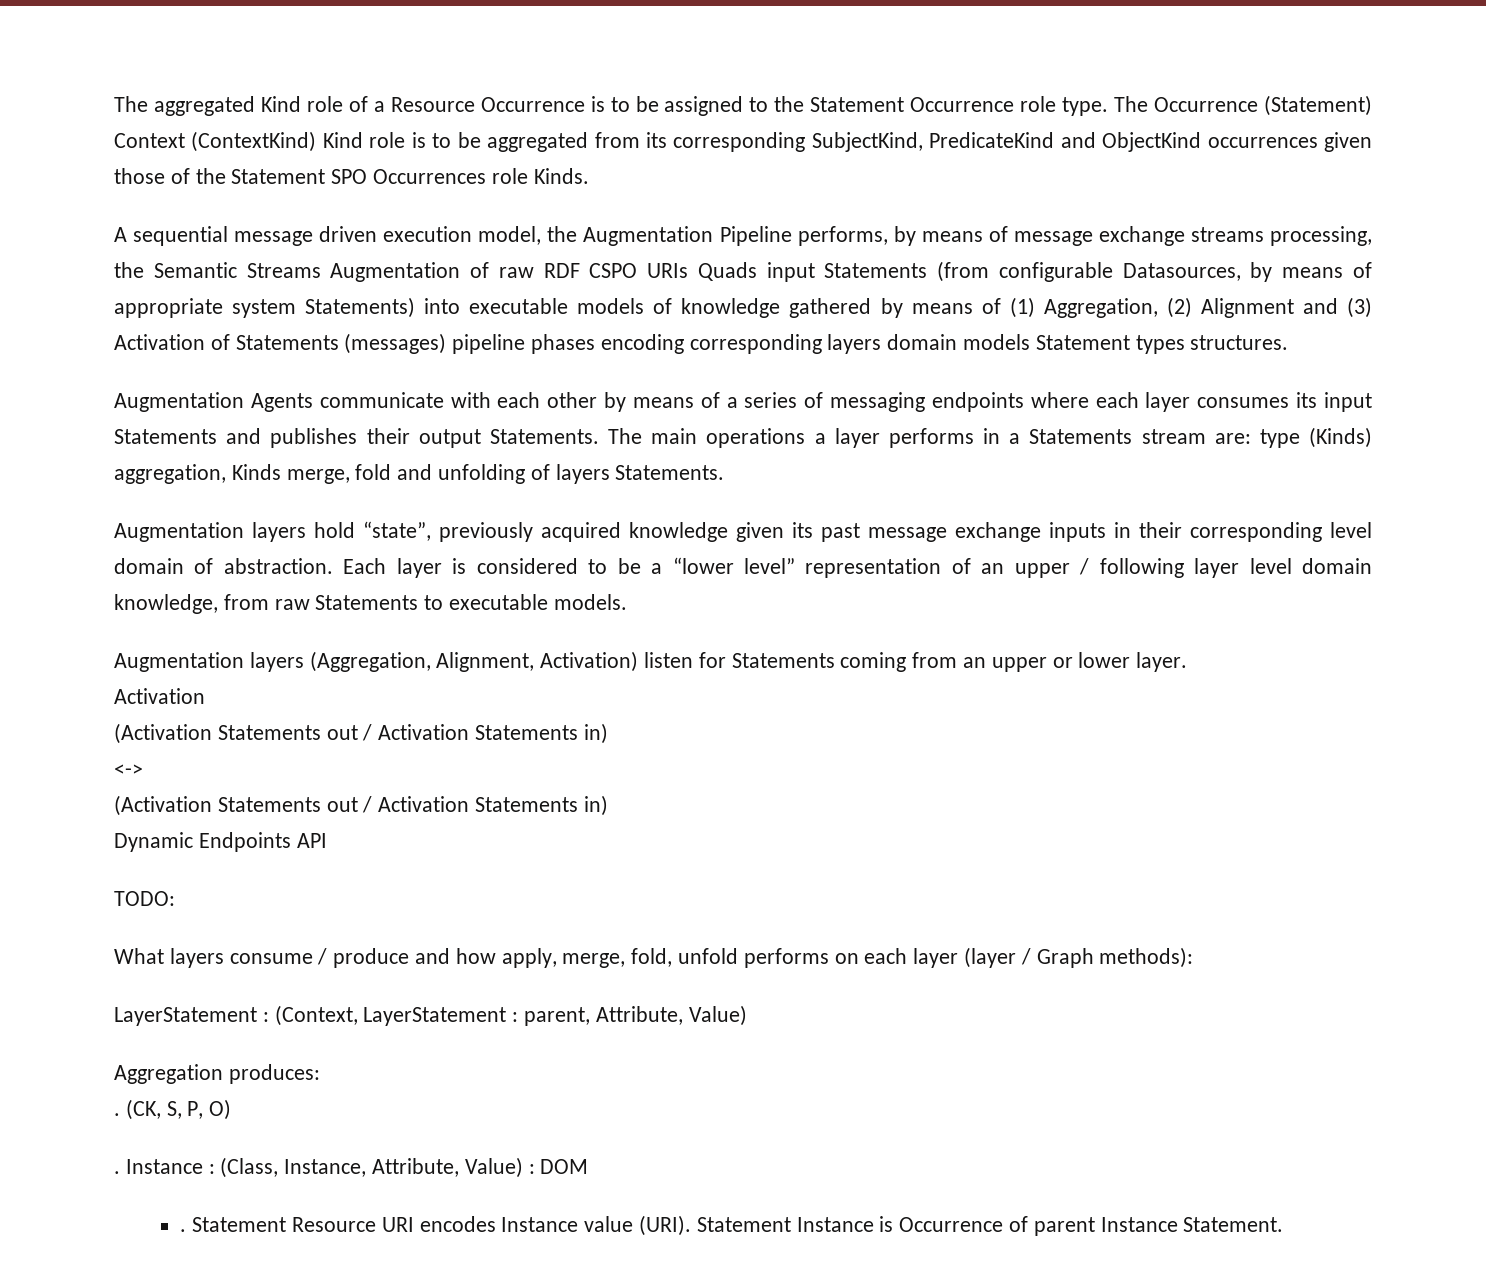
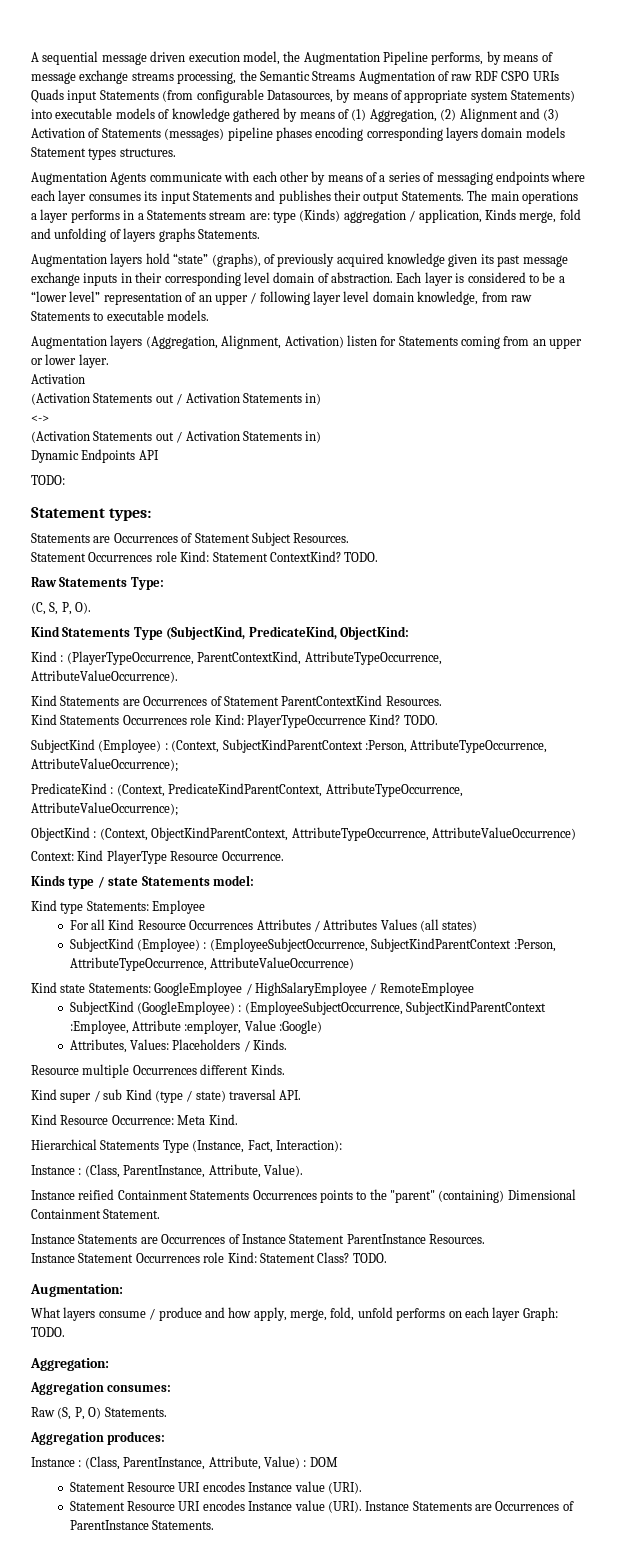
[114,95,1373,116] [114,131,1372,152] [114,168,589,184] The aggregated Kind role of a Resource Occurrence is to be assigned to the Statement Occurrence role type. The Occurrence (Statement) Context (ContextKind) Kind role is to be aggregated from its corresponding SubjectKind, PredicateKind and ObjectKind occurrences given those of the Statement SPO Occurrences role Kinds. // -> (31, 57) none
[114,464,226,484] aggregation, -> [343,209,482,223] aggregation / application,
(610, 474) none -> [158,228,195,242] graphs
[363,521,431,541] “state”, -> [173,253,275,267] “state” (graphs), of
(175, 898) none -> [31,507,152,521] [31,532,350,546] [31,551,379,562] [31,577,164,590] [31,602,92,615] [31,626,409,640] [31,651,442,665] [31,670,178,683] [31,695,442,706] [31,714,438,728] [31,739,548,753] [31,758,178,772] [31,783,463,797] [31,802,178,816] [31,827,576,841] [31,850,284,864] [31,875,254,889] [31,900,206,914] [69,919,478,932] [69,938,556,952] [69,957,355,971] [31,982,474,996] [69,1001,547,1015] [69,1020,323,1034] [69,1039,288,1053] [31,1064,285,1078] [31,1089,302,1103] [31,1114,238,1125] [31,1139,342,1153] [31,1164,303,1178] [31,1189,576,1203] [31,1209,161,1219] [31,1234,485,1244] [31,1252,387,1263] [30,1284,123,1297] // Statement types: // Statements are Occurrences of Statement Subject Resources. // Statement Occurrences role Kind: Statement ContextKind? TODO. // Raw Statements Type: // (C, S, P, O). // Kind Statements Type (SubjectKind, PredicateKind, ObjectKind: // Kind : (PlayerTypeOccurrence, ParentContextKind, AttributeTypeOccurrence, AttributeValueOccurrence). // Kind Statements are Occurrences of Statement ParentContextKind Resources. // Kind Statements Occurrences role Kind: PlayerTypeOccurrence Kind? TODO. // SubjectKind (Employee) : (Context, SubjectKindParentContext :Person, AttributeTypeOccurrence, AttributeValueOccurrence); // PredicateKind : (Context, PredicateKindParentContext, AttributeTypeOccurrence, AttributeValueOccurrence); // ObjectKind : (Context, ObjectKindParentContext, AttributeTypeOccurrence, AttributeValueOccurrence) // Context: Kind PlayerType Resource Occurrence. // Kinds type / state Statements model: // Kind type Statements: Employee // For all Kind Resource Occurrences Attributes / Attributes Values (all states) // SubjectKind (Employee) : (EmployeeSubjectOccurrence, SubjectKindParentContext :Person, AttributeTypeOccurrence, AttributeValueOccurrence) // Kind state Statements: GoogleEmployee / HighSalaryEmployee / RemoteEmployee // SubjectKind (GoogleEmployee) : (EmployeeSubjectOccurrence, SubjectKindParentContext :Employee, Attribute :employer, Value :Google) // Attributes, Values: Placeholders / Kinds. // Resource multiple Occurrences different Kinds. // Kind super / sub Kind (type / state) traversal API. // Kind Resource Occurrence: Meta Kind. // Hierarchical Statements Type (Instance, Fact, Interaction): // Instance : (Class, ParentInstance, Attribute, Value). // Instance reified Containment Statements Occurrences points to the "parent" (containing) Dimensional Containment Statement. // Instance Statements are Occurrences of Instance Statement ParentInstance Resources. // Instance Statement Occurrences role Kind: Statement Class? TODO. // Augmentation:
[964,947,1194,968] [114,1005,747,1026] [114,1064,320,1084] [114,1099,232,1120] [114,1157,367,1178] (layer / Graph methods): // LayerStatement : (Context, LayerStatement : parent, Attribute, Value) // Aggregation produces: // . (CK, S, P, O) // . Instance : (Class, Instance, -> [522,1307,558,1321] [31,1327,65,1337] [30,1358,109,1371] [30,1382,172,1395] [31,1407,167,1420] [30,1431,166,1445] [31,1456,206,1470] Graph: TODO. // Aggregation: // Aggregation consumes: // Raw (S, P, O) Statements. // Aggregation produces: // Instance : (Class, ParentInstance,
[180,1215,1284,1236] . Statement Resource URI encodes Instance value (URI). Statement Instance is Occurrence of parent Instance Statement. -> [69,1481,362,1494] [69,1500,574,1513] [69,1520,215,1530] Statement Resource URI encodes Instance value (URI). // Statement Resource URI encodes Instance value (URI). Instance Statements are Occurrences of ParentInstance Statements.

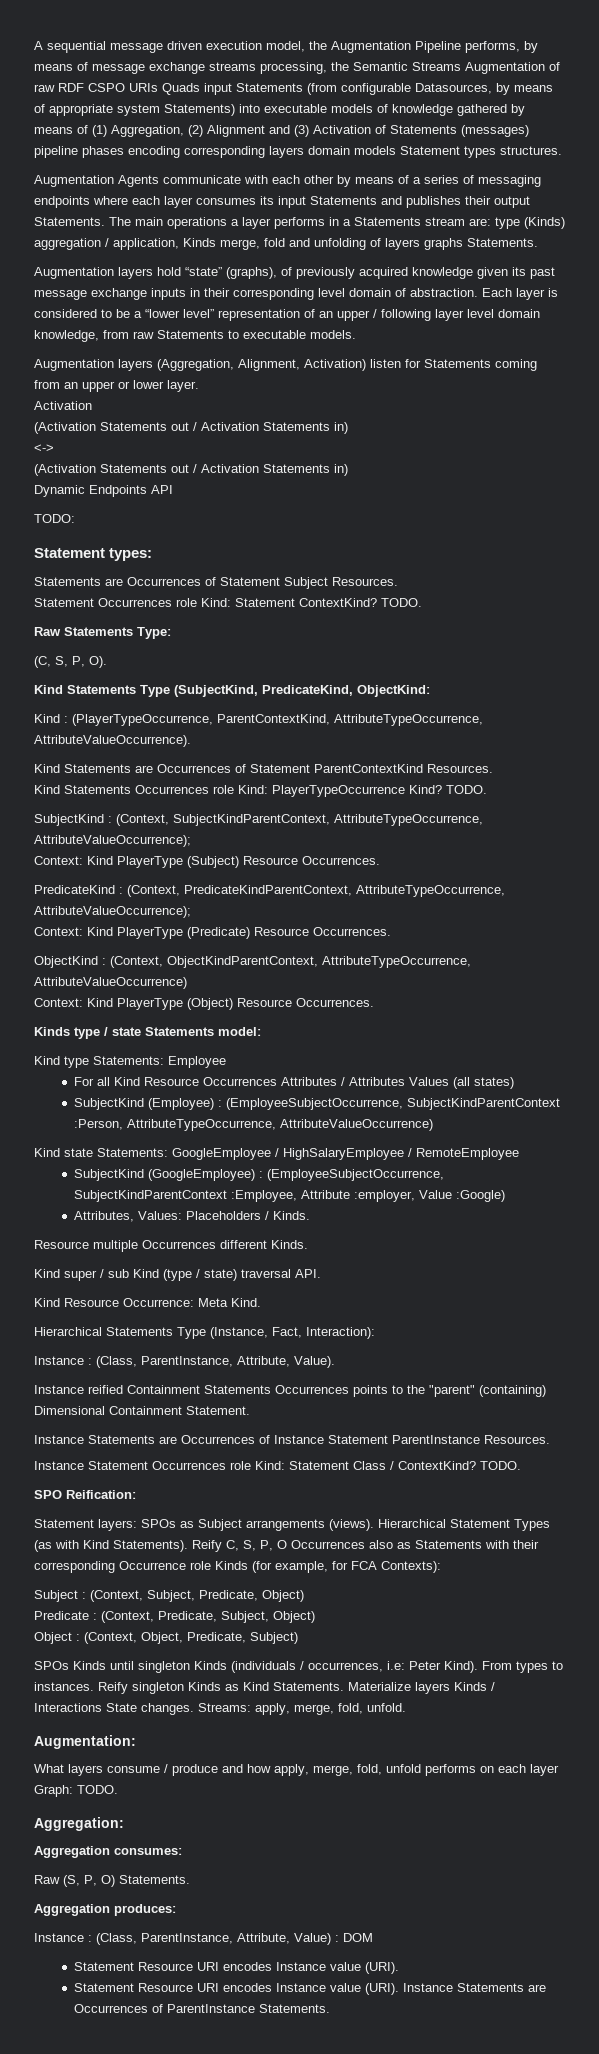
[98,739,548,753] [31,758,178,772] (Employee) : (Context, SubjectKindParentContext :Person, AttributeTypeOccurrence, AttributeValueOccurrence); -> [108,814,483,826] [34,835,191,847] [34,856,380,868] : (Context, SubjectKindParentContext, AttributeTypeOccurrence, AttributeValueOccurrence); // Context: Kind PlayerType (Subject) Resource Occurrences.
(178, 809) none -> [34,927,391,939] // Context: Kind PlayerType (Predicate) Resource Occurrences.
[170,851,284,861] Resource Occurrence. -> [187,998,374,1010] (Object) Resource Occurrences.
[317,1252,387,1263] Class? TODO. -> [353,1461,521,1470] [34,1490,136,1499] [34,1519,550,1531] [34,1540,539,1552] [34,1561,441,1573] [34,1590,304,1602] [34,1611,315,1623] [34,1632,298,1644] [34,1661,563,1673] [34,1682,495,1694] [34,1703,406,1715] Class / ContextKind? TODO. // SPO Reification: // Statement layers: SPOs as Subject arrangements (views). Hierarchical Statement Types (as with Kind Statements). Reify C, S, P, O Occurrences also as Statements with their corresponding Occurrence role Kinds (for example, for FCA Contexts): // Subject : (Context, Subject, Predicate, Object) // Predicate : (Context, Predicate, Subject, Object) // Object : (Context, Object, Predicate, Subject) // SPOs Kinds until singleton Kinds (individuals / occurrences, i.e: Peter Kind). From types to instances. Reify singleton Kinds as Kind Statements. Materialize layers Kinds / Interactions State changes. Streams: apply, merge, fold, unfold.

